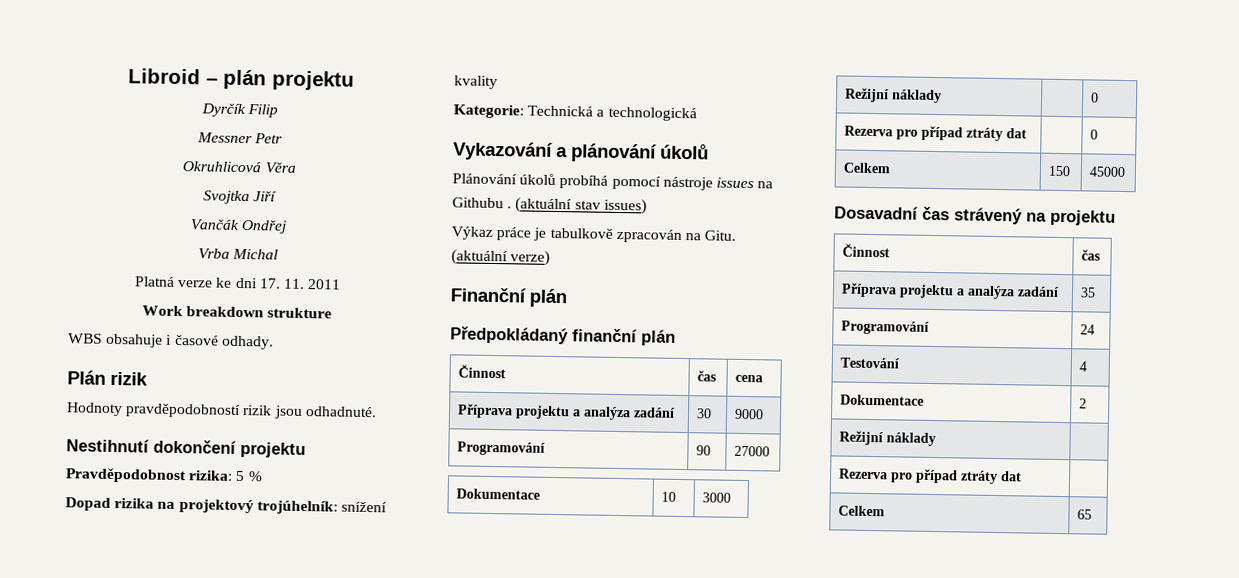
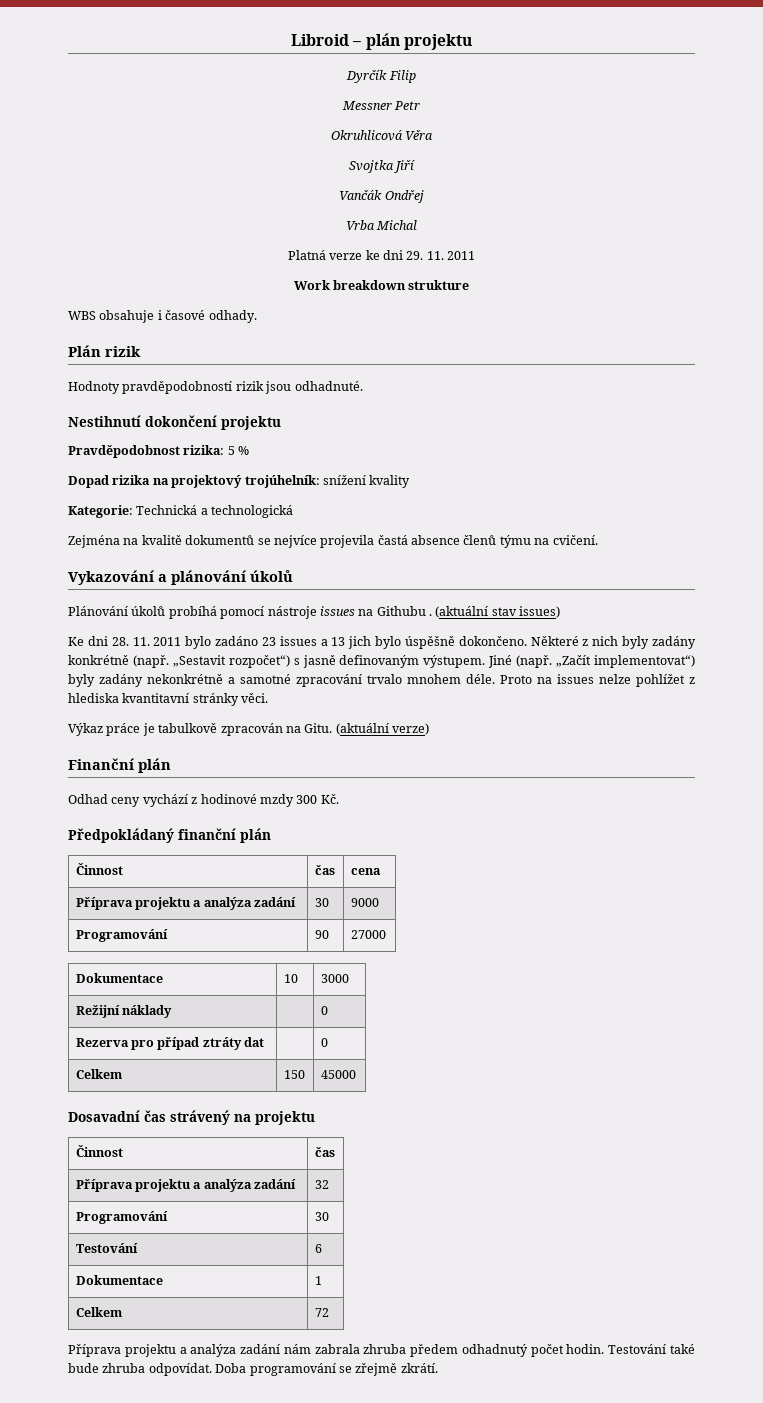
[258,278,281,289] 17. -> [406,251,424,260] 29.
(697, 114) none -> [68,535,598,548] // Zejména na kvalitě dokumentů se nejvíce projevila častá absence členů týmu na cvičení.
(647, 206) none -> [68,636,697,649] [68,655,696,668] [68,674,695,687] [68,693,269,706] // Ke dni 28. 11. 2011 bylo zadáno 23 issues a 13 jich bylo úspěšně dokončeno. Některé z nich byly zadány konkrétně (např. „Sestavit rozpočet“) s jasně definovaným výstupem. Jiné (např. „Začít implementovat“) byly zadány nekonkrétně a samotné zpracování trvalo mnohem déle. Proto na issues nelze pohlížet z hlediska kvantitavní stránky věci.
(567, 298) none -> [68,794,339,807] // Odhad ceny vychází z hodinové mzdy 300 Kč.
[1080,287,1097,298] [841,320,931,335] [1080,324,1096,335] 35 // Programování | 24 -> [314,1180,329,1189] [75,1211,168,1224] [314,1212,329,1221] 32 // Programování | 30
[1079,361,1088,372] [840,394,925,406] [1079,398,1088,409] [839,430,937,447] [839,468,1023,485] [838,505,886,517] [1077,509,1093,520] 4 // Dokumentace | 2 // Režijní náklady | // Rezerva pro případ ztráty dat | // Celkem | 65 -> [314,1244,322,1253] [75,1275,163,1285] [314,1276,322,1285] [75,1307,122,1317] [314,1308,329,1317] [68,1344,695,1357] [68,1363,438,1376] 6 // Dokumentace | 1 // Celkem | 72 // Příprava projektu a analýza zadání nám zabrala zhruba předem odhadnutý počet hodin. Testování také bude zhruba odpovídat. Doba programování se zřejmě zkrátí.

